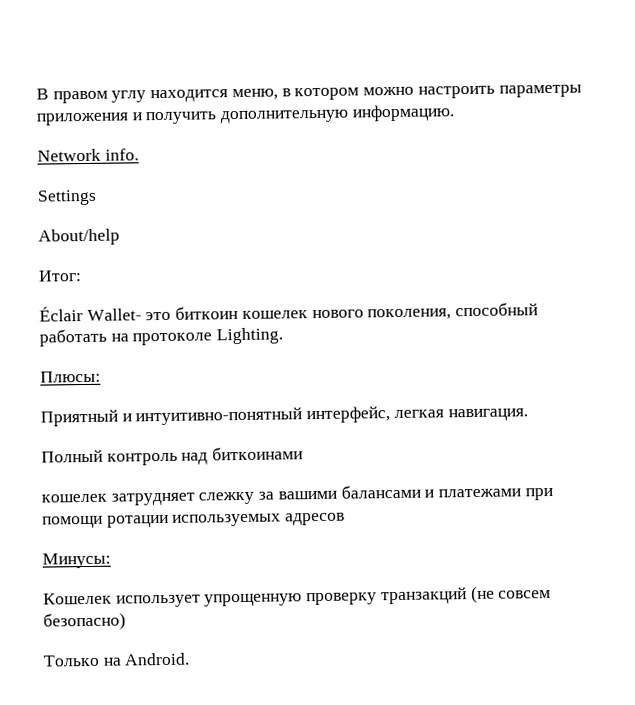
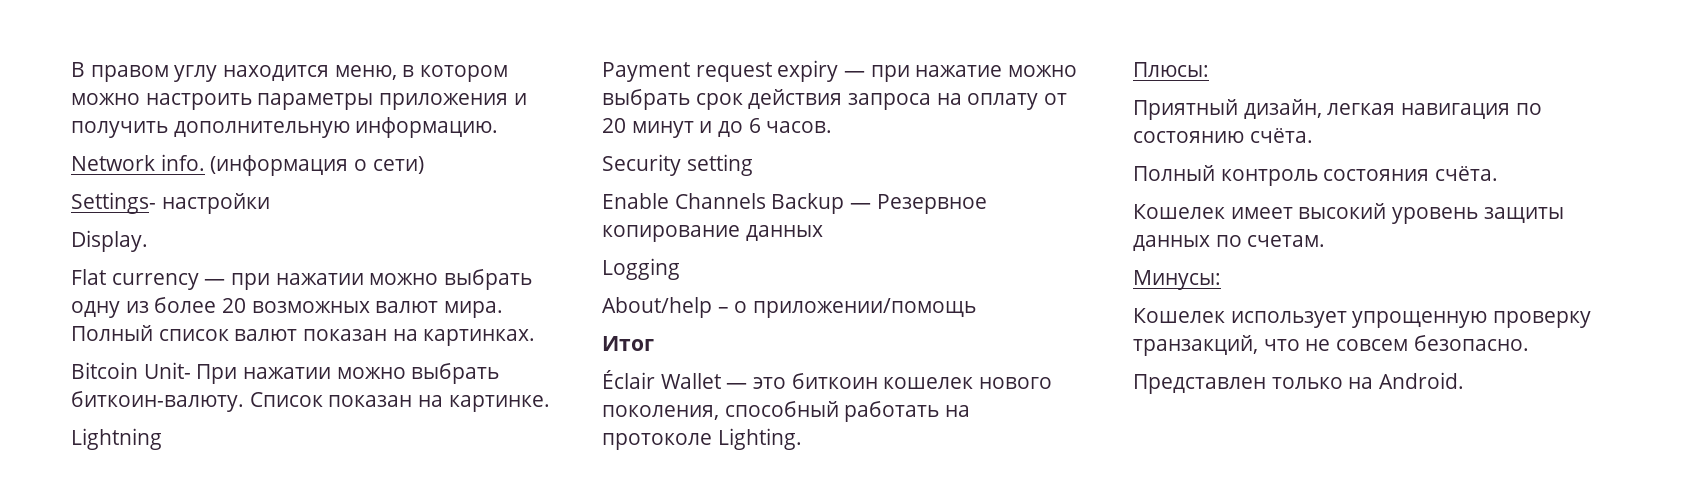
[37,189,97,206] [38,228,120,246] [38,270,82,282] // Settings // About/help // Итог: -> [210,155,424,176] [71,192,270,214] [71,230,148,252] [71,269,533,290] [71,297,504,318] [71,325,536,346] [71,362,500,384] [71,391,550,412] [71,428,162,450] [602,60,1078,82] [602,89,1068,110] [602,118,833,138] [602,154,753,176] [602,193,987,214] [602,225,823,242] [602,258,680,280] [602,297,977,318] [602,336,654,351] (информация о сети) // Settings- настройки // Display. // Flat currency — при нажатии можно выбрать одну из более 20 возможных валют мира. Полный список валют показан на картинках. // Bitcoin Unit- При нажатии можно выбрать биткоин-валюту. Список показан на картинке. // Lightning // Payment request expiry — при нажатие можно выбрать срок действия запроса на оплату от 20 минут и до 6 часов. // Security setting // Enable Channels Backup — Резервное копирование данных // Logging // About/help – о приложении/помощь // Итог
[86,308,142,321] Wallet- -> [660,373,748,389] Wallet —
[121,406,528,426] [41,446,304,466] [41,484,553,506] [42,512,346,529] и интуитивно-понятный интерфейс, легкая навигация. // Полный контроль над биткоинами // кошелек затрудняет слежку за вашими балансами и платежами при помощи ротации используемых адресов -> [1243,99,1542,119] [1133,128,1313,143] [1133,165,1499,186] [1133,203,1564,224] [1133,235,1326,251] дизайн, легкая навигация по состоянию счёта. // Полный контроль состояния счёта. // Кошелек имеет высокий уровень защиты данных по счетам.
[380,585,552,605] [43,612,126,631] [43,654,100,667] транзакций (не совсем безопасно) // Только -> [1133,335,1529,356] [1133,374,1343,394] транзакций, что не совсем безопасно. // Представлен только

